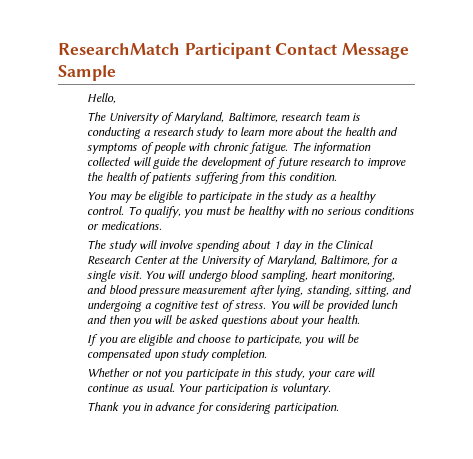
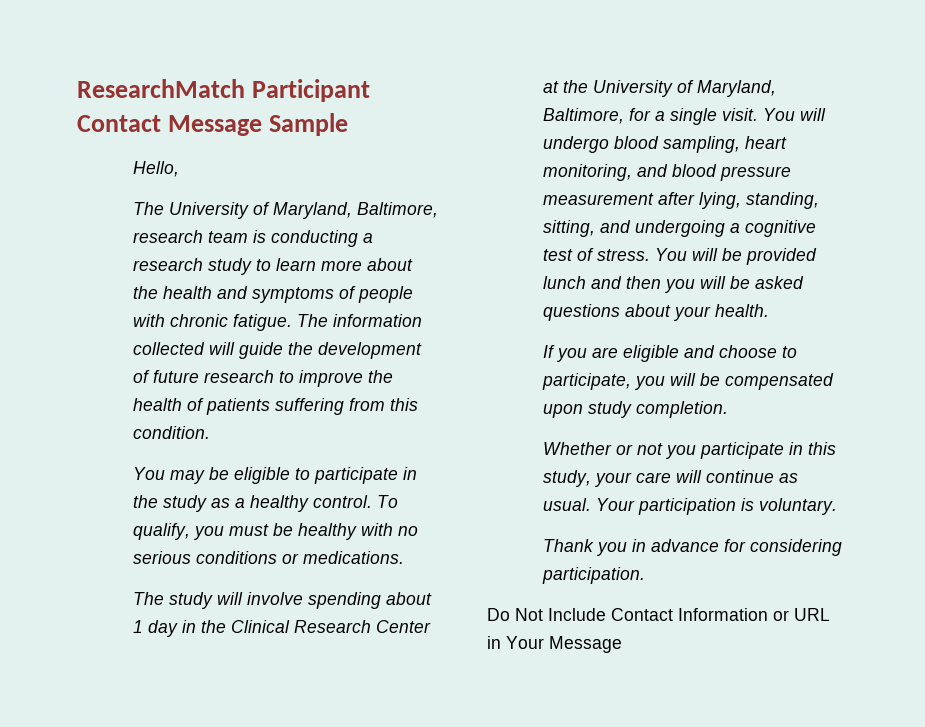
(339, 408) none -> [487,608,830,621] [487,636,622,653] // Do Not Include Contact Information or URL in Your Message

